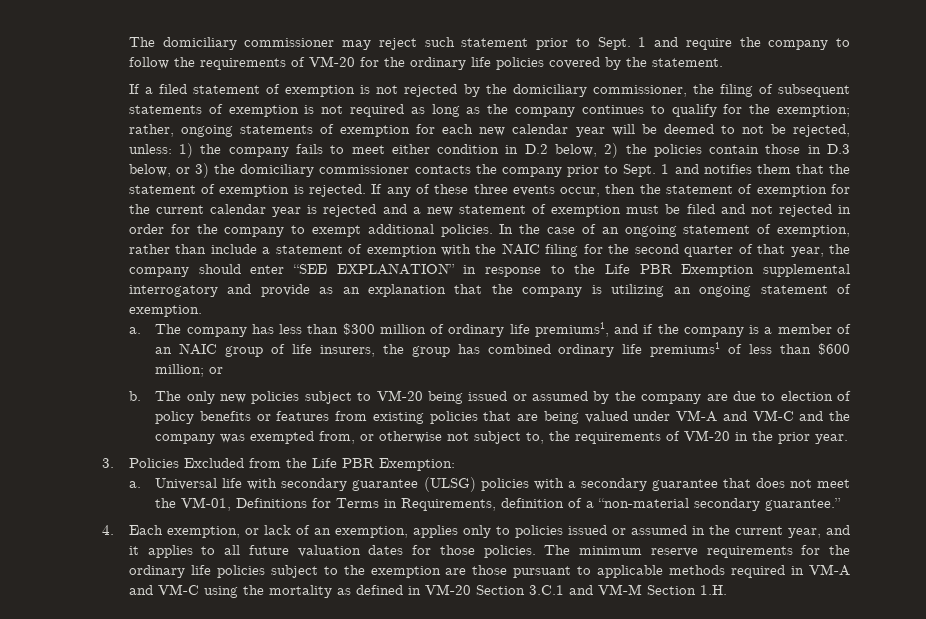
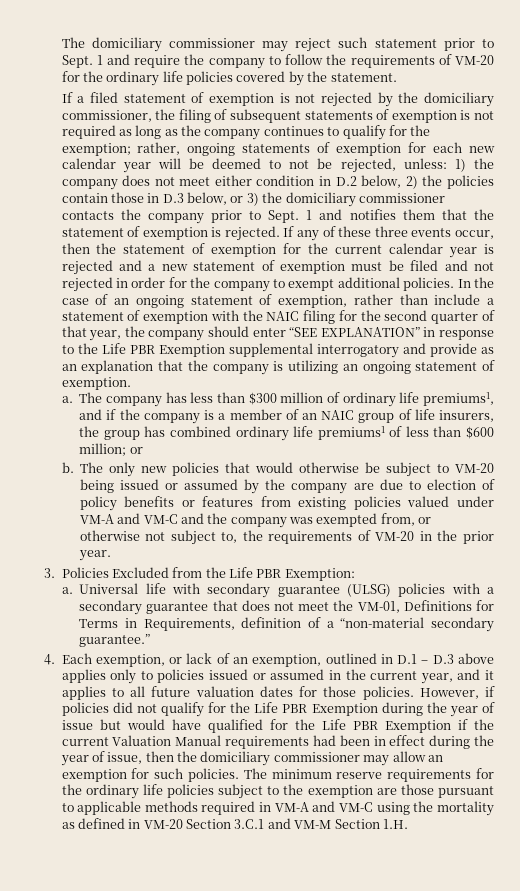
[295,144,345,154] fails to -> [122,175,175,186] does not
(300, 397) none -> [224,462,380,473] that would otherwise be
[483,411,579,424] that are being -> (401, 503) none
(408, 532) none -> [325,653,494,664] outlined in D.1 – D.3 above
(536, 551) none -> [419,686,496,699] [61,702,496,717] [61,719,495,733] [61,735,494,749] [60,751,443,766] [61,768,239,782] However, if policies did not qualify for the Life PBR Exemption during the year of issue but would have qualified for the Life PBR Exemption if the current Valuation Manual requirements had been in effect during the year of issue, then the domiciliary commissioner may allow an exemption for such policies.

